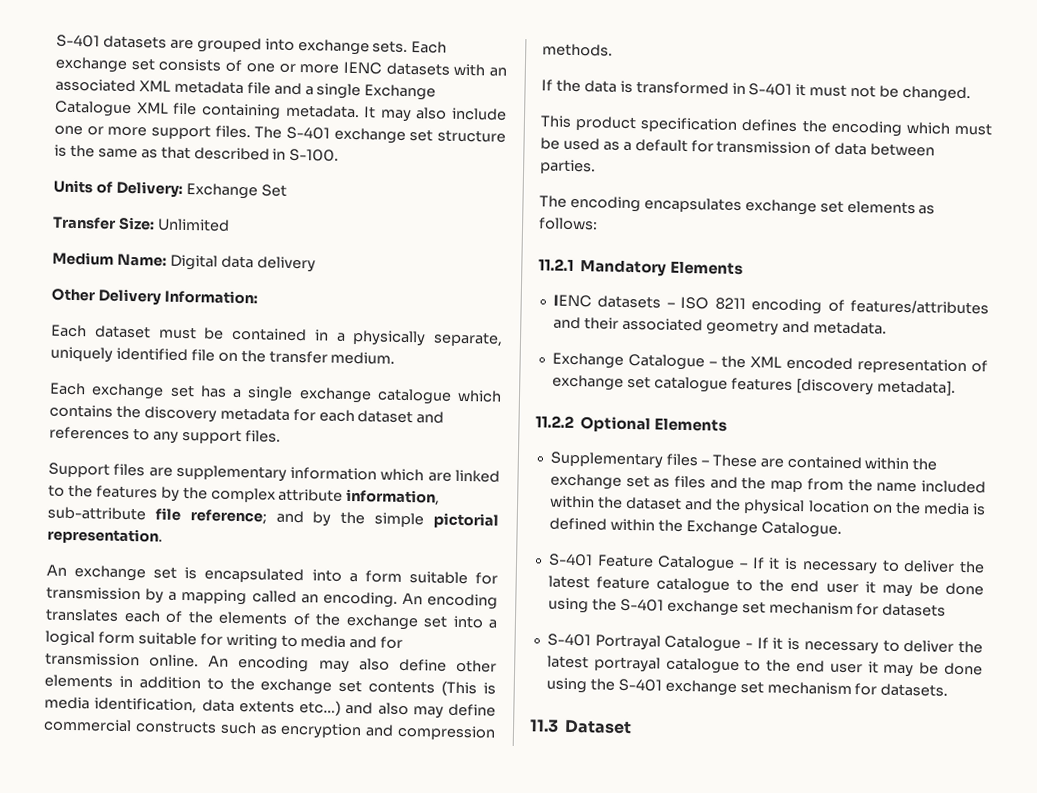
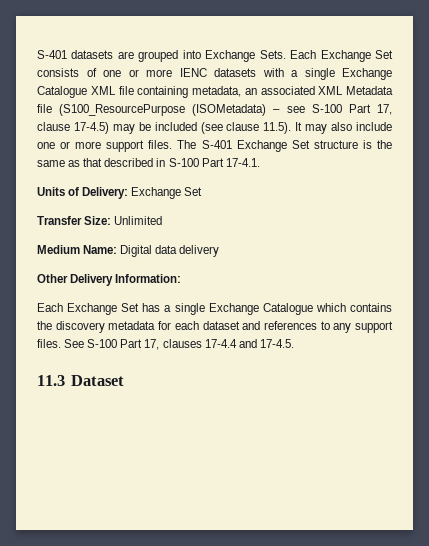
[297,38,448,56] [55,56,156,73] exchange sets. Each exchange set -> [205,50,394,62] Exchange Sets. Each Exchange Set
[488,67,507,77] [55,78,302,96] an associated XML metadata file and -> (284, 72) none
[284,104,360,119] metadata. -> [192,86,393,97] [37,104,393,116] [37,122,292,134] metadata, an associated XML Metadata file (S100_ResourcePurpose (ISOMetadata) – see S-100 Part 17, clause 17-4.5) may be included (see clause 11.5).
[333,127,434,144] exchange set -> [236,140,310,152] Exchange Set
[289,148,340,162] S-100. -> [168,158,260,167] S-100 Part 17-4.1.
[93,325,503,347] [50,346,396,365] [49,382,195,400] dataset must be contained in a physically separate, uniquely identified file on the transfer medium. // Each exchange set -> [67,303,140,315] Exchange Set
[298,387,452,405] exchange catalogue -> [208,303,313,315] Exchange Catalogue
[48,462,500,483] [48,484,441,506] [47,506,499,529] [47,527,163,545] [46,564,498,585] [46,586,498,610] [45,608,497,631] [45,630,404,650] [45,652,498,673] [44,674,497,697] [44,696,496,719] [43,718,496,741] [542,43,613,57] [541,79,972,103] [540,115,992,137] [540,137,936,157] [540,159,596,175] [539,195,936,216] [539,217,598,231] [538,258,744,277] [552,294,989,315] [552,316,887,336] [551,352,988,375] [551,374,956,396] [535,415,728,433] [549,451,938,471] [549,473,986,494] [549,495,987,516] [548,517,842,538] [547,553,985,575] [547,575,985,598] [547,597,947,617] [546,633,983,655] [546,655,983,678] [545,677,949,697] // Support files are supplementary information which are linked to the features by the complex attribute information, sub-attribute file reference; and by the simple pictorial representation. // An exchange set is encapsulated into a form suitable for transmission by a mapping called an encoding. An encoding translates each of the elements of the exchange set into a logical form suitable for writing to media and for transmission online. An encoding may also define other elements in addition to the exchange set contents (This is media identification, data extents etc…) and also may define commercial constructs such as encryption and compression methods. // If the data is transformed in S-401 it must not be changed. // This product specification defines the encoding which must be used as a default for transmission of data between parties. // The encoding encapsulates exchange set elements as follows: // 11.2.1 Mandatory Elements // IENC datasets – ISO 8211 encoding of features/attributes and their associated geometry and metadata. // Exchange Catalogue – the XML encoded representation of exchange set catalogue features [discovery metadata]. // 11.2.2 Optional Elements // Supplementary files – These are contained within the exchange set as files and the map from the name included within the dataset and the physical location on the media is defined within the Exchange Catalogue. // S-401 Feature Catalogue – If it is necessary to deliver the latest feature catalogue to the end user it may be done using the S-401 exchange set mechanism for datasets // S-401 Portrayal Catalogue - If it is necessary to deliver the latest portrayal catalogue to the end user it may be done using the S-401 exchange set mechanism for datasets. -> [64,339,294,350] See S-100 Part 17, clauses 17-4.4 and 17-4.5.

